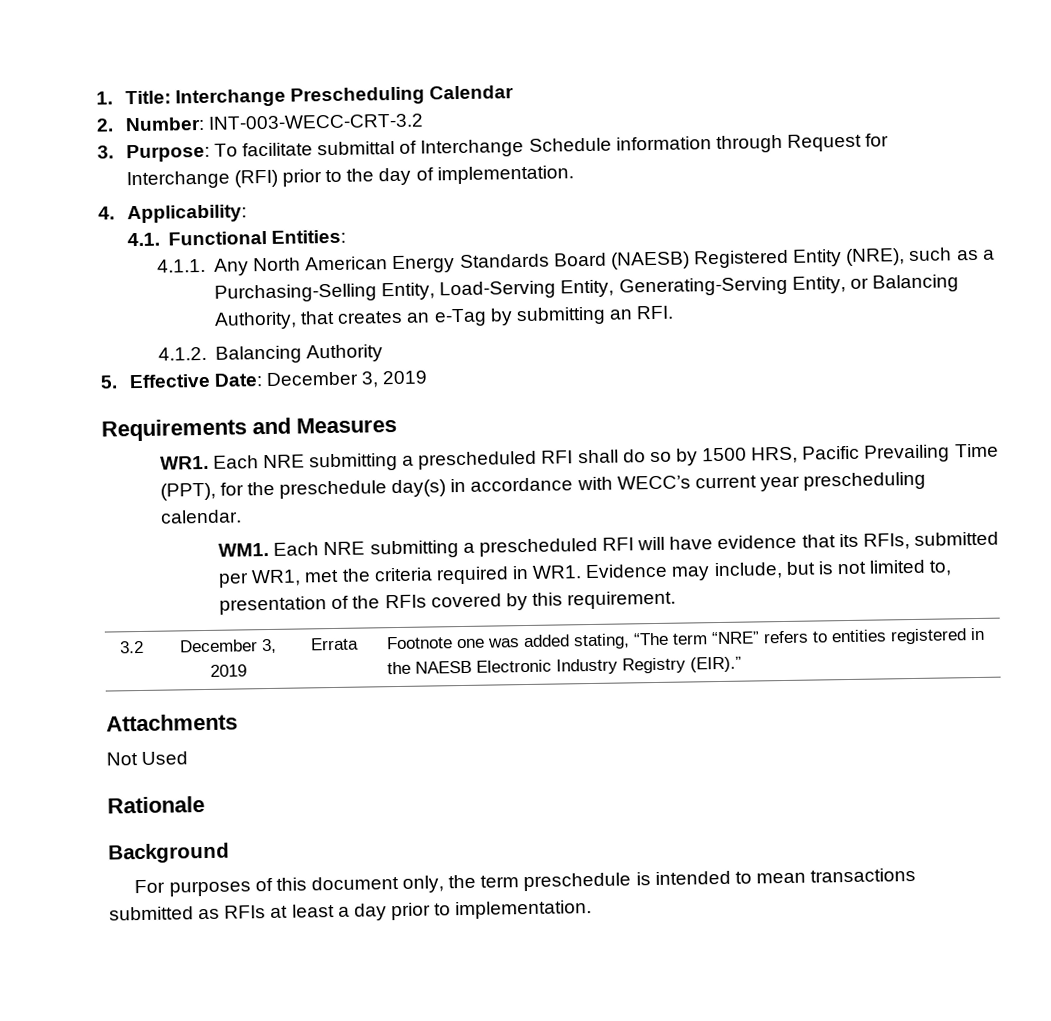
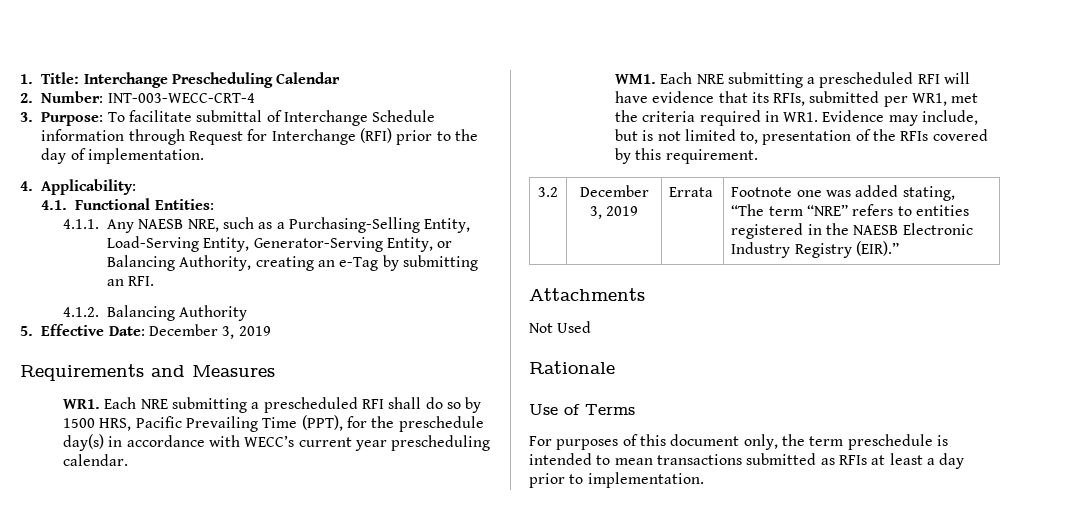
[207,113,424,130] INT-003-WECC-CRT-3.2 -> [107,93,255,103] INT-003-WECC-CRT-4
[253,248,906,274] North American Energy Standards Board (NAESB) Registered Entity (NRE), -> [138,219,219,232] NAESB NRE,
[618,276,788,297] Generating-Serving -> [253,237,383,252] Generator-Serving
[300,310,404,325] that creates -> [255,256,314,271] creating
[108,842,230,864] Background -> [529,404,635,415] Use of Terms

